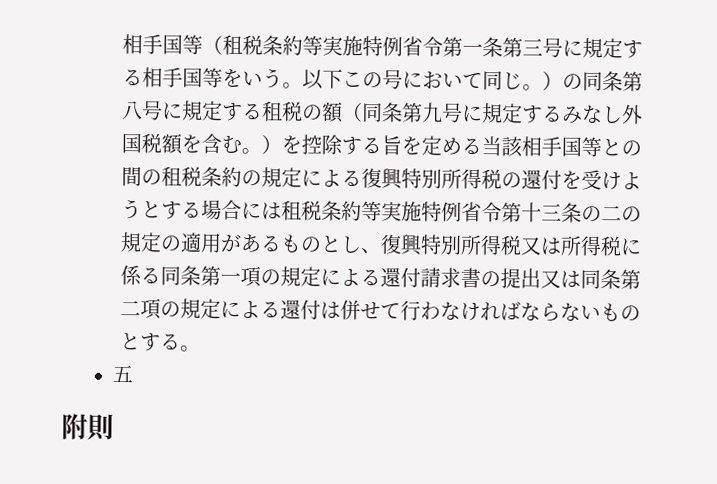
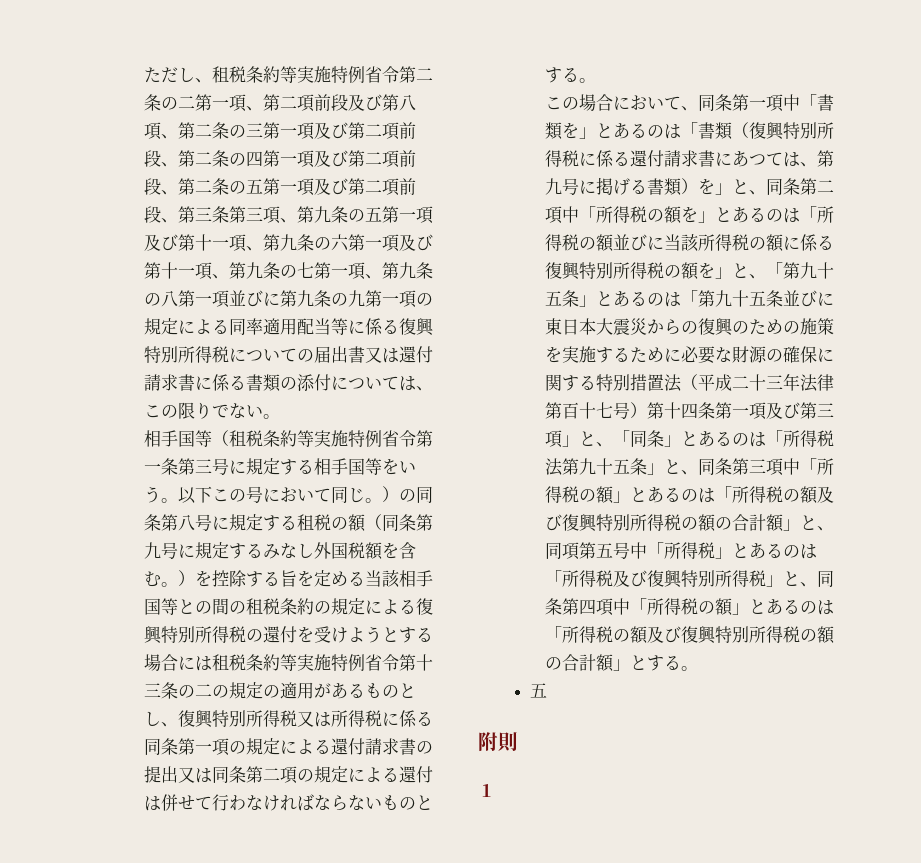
(122, 44) none -> [144,66,434,84] [144,94,417,112] [144,122,417,140] [144,150,417,168] [144,178,417,196] [144,206,434,224] [144,234,434,252] [144,262,434,280] [144,290,434,308] [144,318,435,336] [144,346,434,364] [144,374,434,392] [144,402,281,419] ただし、租税条約等実施特例省令第二条の二第一項、第二項前段及び第八項、第二条の三第一項及び第二項前段、第二条の四第一項及び第二項前段、第二条の五第一項及び第二項前段、第三条第三項、第九条の五第一項及び第十一項、第九条の六第一項及び第十一項、第九条の七第一項、第九条の八第一項並びに第九条の九第一項の規定による同率適用配当等に係る復興特別所得税についての届出書又は還付請求書に係る書類の添付については、この限りでない。 //
(202, 348) none -> [545,94,835,112] [545,122,835,140] [545,150,835,167] [545,177,835,196] [545,206,835,224] [545,234,835,252] [545,262,835,280] [545,290,835,307] [545,318,835,336] [545,346,835,364] [545,373,835,392] [545,402,835,420] [545,430,835,448] [545,458,835,476] [545,486,835,504] [545,514,835,532] [545,542,818,560] [545,570,835,588] [545,598,835,616] [545,626,836,644] [545,654,699,672] // この場合において、同条第一項中「書類を」とあるのは「書類（復興特別所得税に係る還付請求書にあつては、第九号に掲げる書類）を」と、同条第二項中「所得税の額を」とあるのは「所得税の額並びに当該所得税の額に係る復興特別所得税の額を」と、「第九十五条」とあるのは「第九十五条並びに東日本大震災からの復興のための施策を実施するために必要な財源の確保に関する特別措置法（平成二十三年法律第百十七号）第十四条第一項及び第三項」と、「同条」とあるのは「所得税法第九十五条」と、同条第三項中「所得税の額」とあるのは「所得税の額及び復興特別所得税の額の合計額」と、同項第五号中「所得税」とあるのは「所得税及び復興特別所得税」と、同条第四項中「所得税の額」とあるのは「所得税の額及び復興特別所得税の額の合計額」とする。
(114, 427) none -> [478,784,495,797] // １

